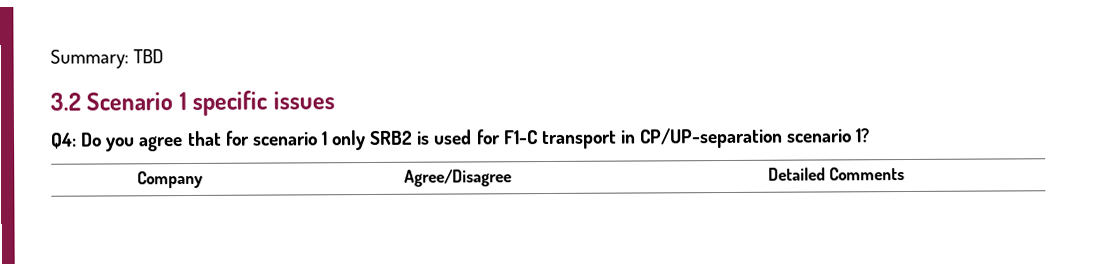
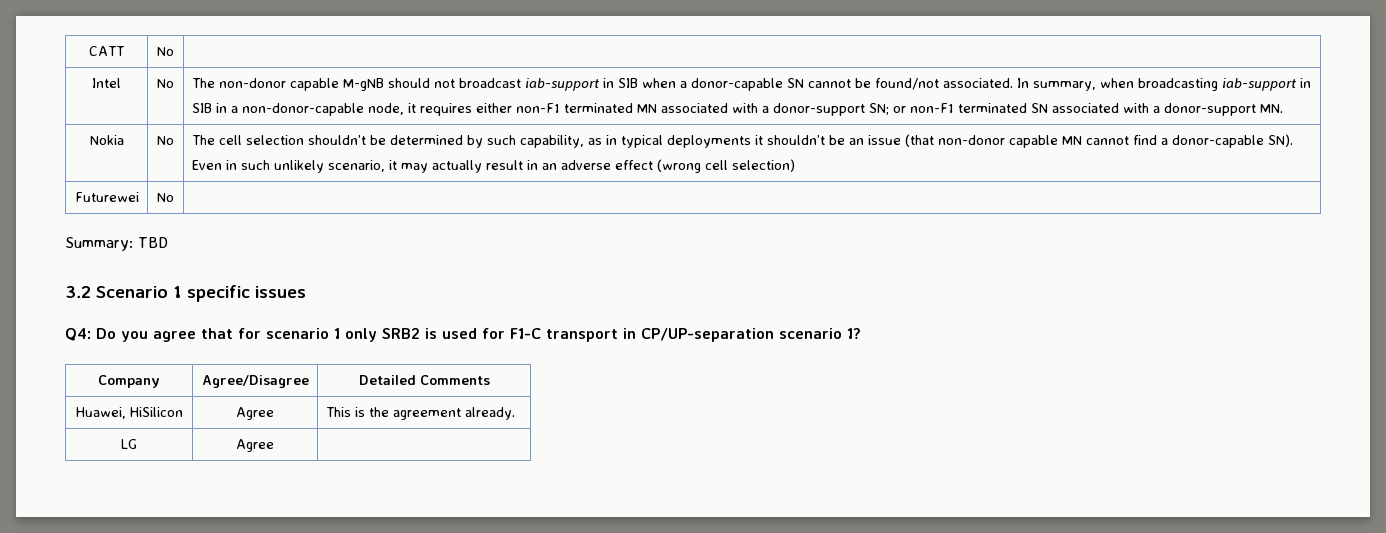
(50, 59) none -> [89,46,124,56] [157,47,174,56] [92,78,121,88] [157,79,174,88] [191,78,1311,91] [191,103,1283,116] [89,135,124,145] [157,136,174,145] [191,134,1293,148] [191,159,795,173] [74,192,139,202] [157,193,174,202] CATT | No | // Intel | No | The non-donor capable M-gNB should not broadcast iab-support in SIB when a donor-capable SN cannot be found/not associated. In summary, when broadcasting iab-support in SIB in a non-donor-capable node, it requires either non-F1 terminated MN associated with a donor-support SN; or non-F1 terminated SN associated with a donor-support MN. // Nokia | No | The cell selection shouldn’t be determined by such capability, as in typical deployments it shouldn’t be an issue (that non-donor capable MN cannot find a donor-capable SN). Even in such unlikely scenario, it may actually result in an adverse effect (wrong cell selection) // Futurewei | No | //
(906, 174) none -> [75,407,183,419] [236,407,274,420] [325,407,515,420] [121,439,137,449] [236,439,274,452] // Huawei, HiSilicon | Agree | This is the agreement already. // LG | Agree |

